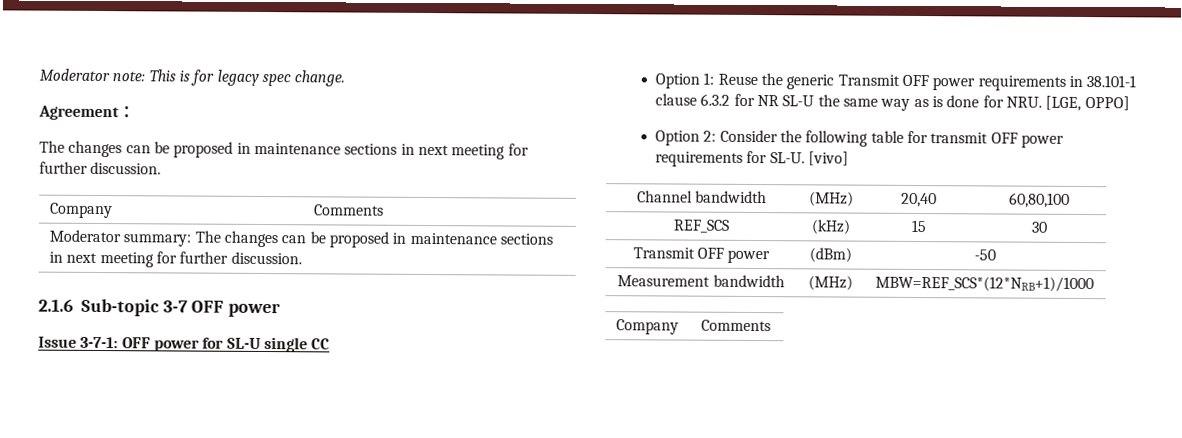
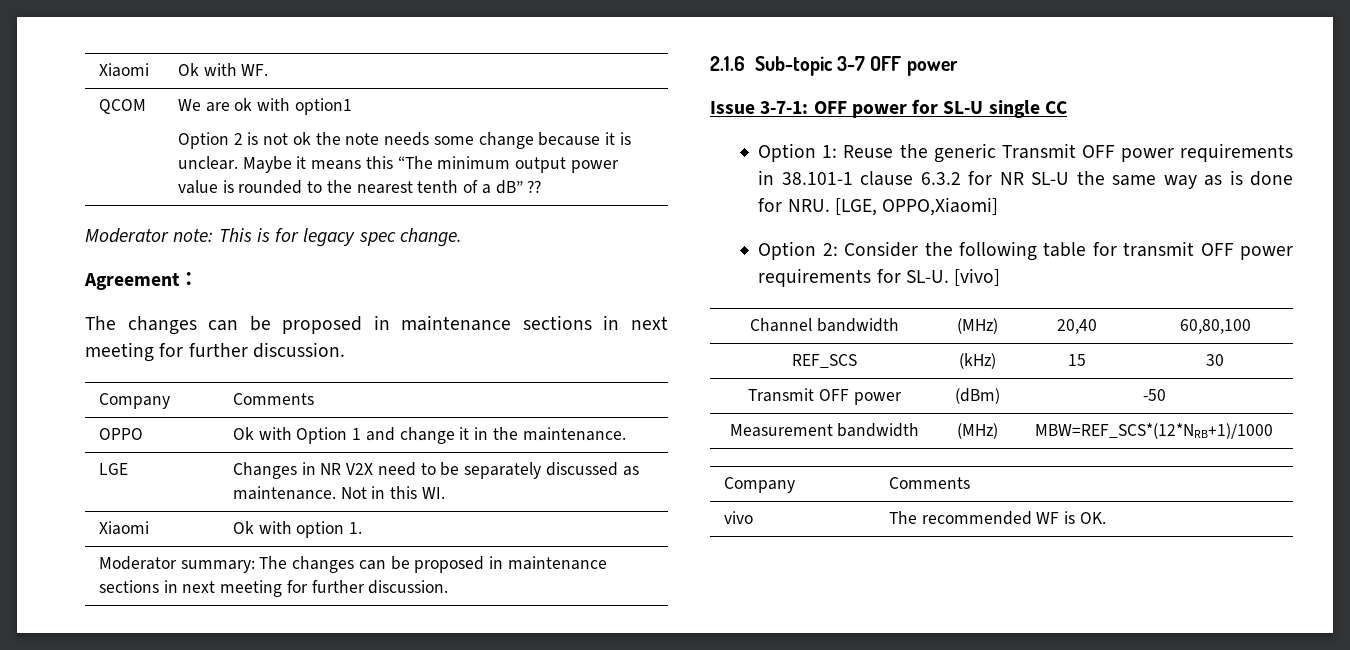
(39, 75) none -> [99,63,150,77] [178,63,269,76] [99,99,147,114] [178,98,352,115] [178,132,631,149] [178,156,619,173] [178,180,542,194] Xiaomi | Ok with WF. // QCOM | We are ok with option1 // Option 2 is not ok the note needs some change because it is unclear. Maybe it means this “The minimum output power value is rounded to the nearest tenth of a dB” ?? //
(385, 210) none -> [99,428,144,440] [233,427,626,444] [99,463,129,475] [233,462,639,479] [233,486,445,500] [99,521,150,535] [233,521,363,538] // OPPO | Ok with Option 1 and change it in the maintenance. // LGE | Changes in NR V2X need to be separately discussed as maintenance. Not in this WI. // Xiaomi | Ok with option 1.
[1084,96,1130,111] OPPO] -> [882,197,999,216] OPPO,Xiaomi]
(772, 325) none -> [724,511,754,524] [889,511,1106,525] // vivo | The recommended WF is OK.

